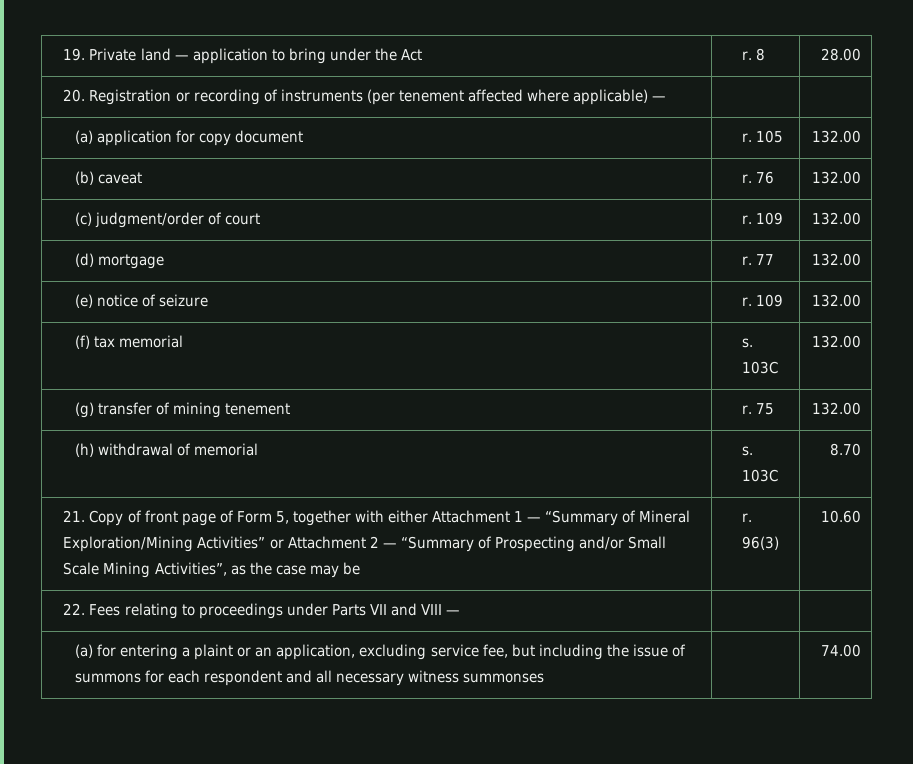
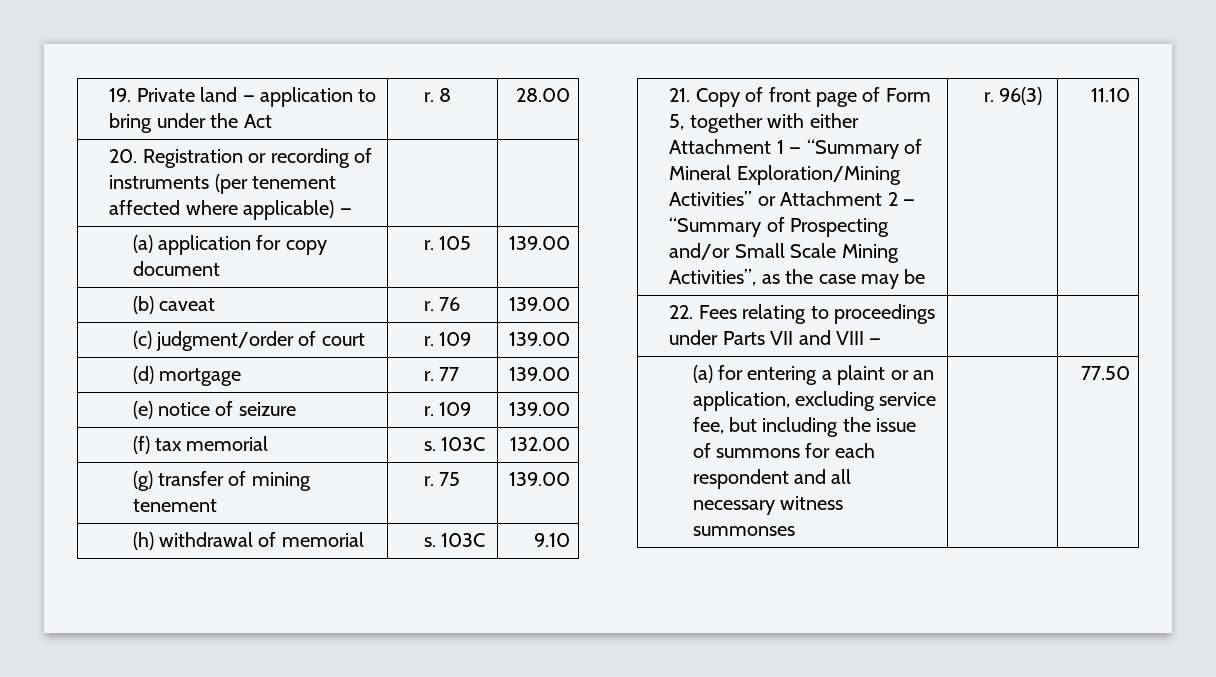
[812,130,862,143] 132.00 -> [508,236,570,250] 139.00
[812,171,862,184] 132.00 -> [508,297,570,311] 139.00
[812,212,862,225] 132.00 -> [508,332,570,346] 139.00
[812,253,862,266] 132.00 -> [508,367,570,381] 139.00
[812,294,862,307] 132.00 -> [508,402,570,416] 139.00
[812,402,862,415] 132.00 -> [508,472,570,486] 139.00
[830,443,862,456] 8.70 -> [533,533,570,547] 9.10
[821,510,862,523] 10.60 -> [1090,88,1130,102] 11.10
[821,644,862,657] 74.00 -> [1080,366,1130,380] 77.50

